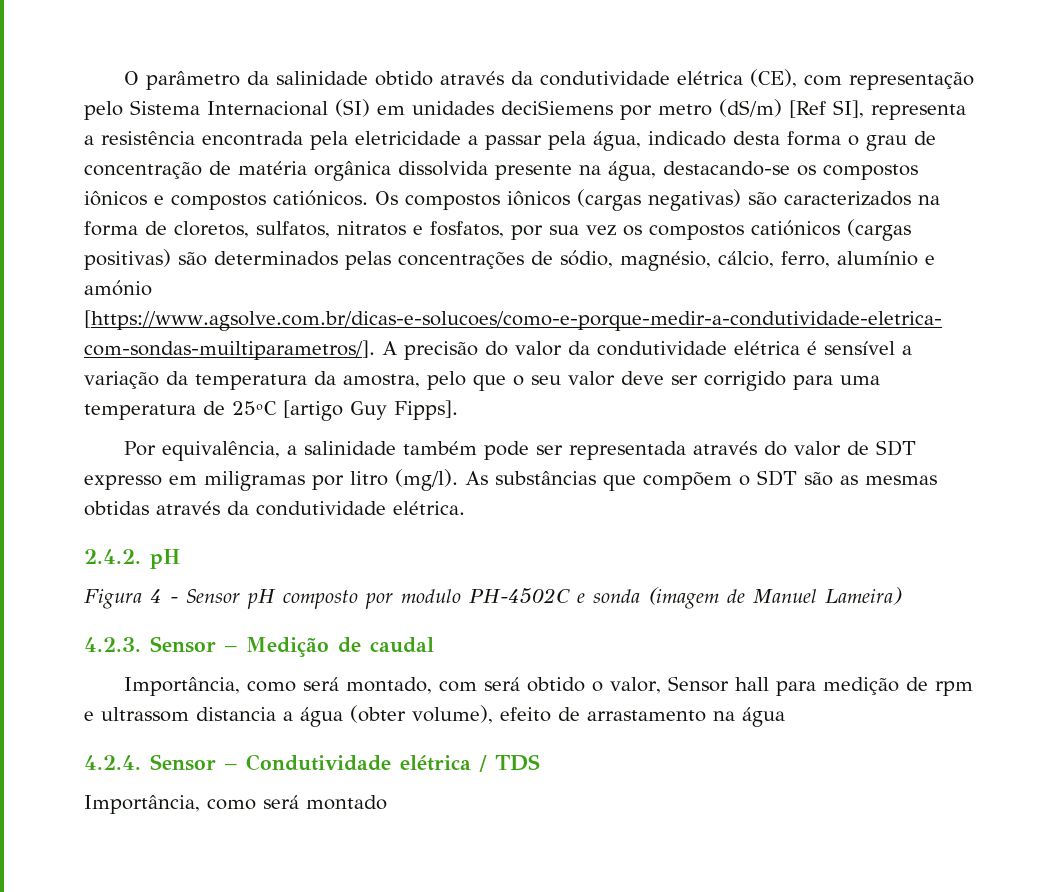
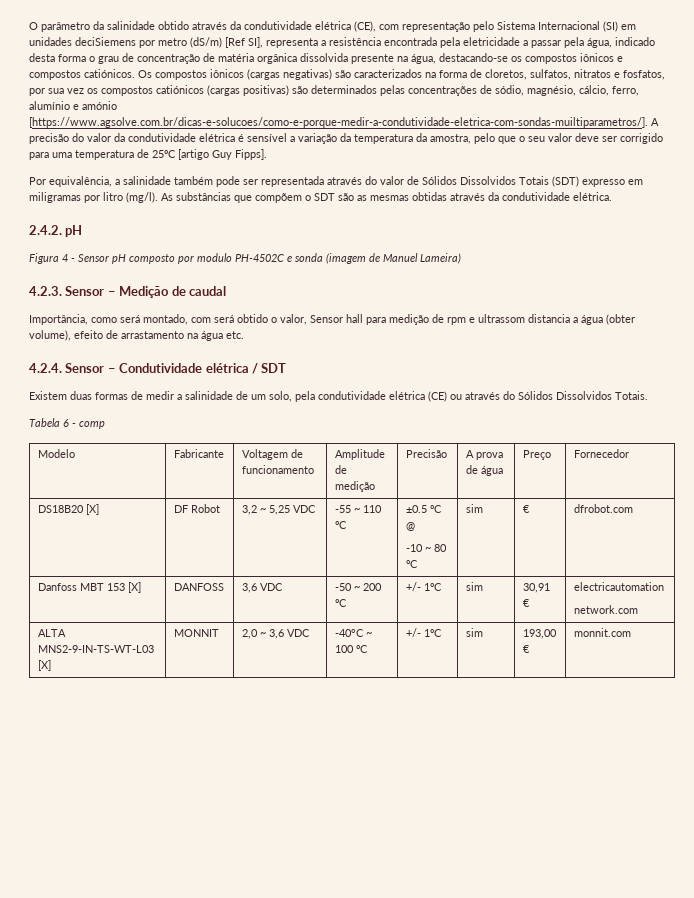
[875,440,916,456] SDT -> [422,176,579,187] Sólidos Dissolvidos Totais (SDT)
(785, 717) none -> [226,331,244,339] etc.
[495,754,540,771] [84,794,387,814] TDS // Importância, como será montado -> [261,363,287,373] [29,391,648,402] [29,418,105,429] [37,449,75,458] [173,449,224,458] [241,449,303,460] [241,465,314,474] [334,449,385,460] [334,465,347,474] [334,481,375,492] [405,449,447,458] [465,450,503,460] [465,465,503,476] [522,450,551,460] [573,449,629,458] [37,504,99,515] [173,504,220,513] [241,505,316,515] [334,505,382,513] [334,521,347,529] [405,505,442,513] [405,522,415,531] [405,544,447,552] [405,560,418,568] [465,504,483,513] [522,505,530,513] [573,504,633,513] [37,582,141,593] [173,583,224,591] [241,583,283,593] [334,583,382,591] [334,599,347,607] [405,582,442,591] [465,582,483,591] [522,583,550,593] [522,599,530,607] [573,582,664,591] [573,605,638,614] [37,629,66,637] [37,645,154,653] [37,660,51,671] [173,629,219,637] [241,629,310,639] [334,629,372,637] [334,645,368,653] [405,628,442,637] [465,628,483,637] [522,629,557,639] [522,645,530,653] [573,628,631,637] SDT // Existem duas formas de medir a salinidade de um solo, pela condutividade elétrica (CE) ou através do Sólidos Dissolvidos Totais. // Tabela 6 - comp // Modelo | Fabricante | Voltagem de funcionamento | Amplitude de medição | Precisão | A prova de água | Preço | Fornecedor // DS18B20 [X] | DF Robot | 3,2 ~ 5,25 VDC | -55 ~ 110 ºC | ±0.5 ºC @ // -10 ~ 80 ºC | sim | € | dfrobot.com // Danfoss MBT 153 [X] | DANFOSS | 3,6 VDC | -50 ~ 200 ºC | +/- 1ºC | sim | 30,91 € | electricautomation // network.com // ALTA MNS2-9-IN-TS-WT-L03 [X] | MONNIT | 2,0 ~ 3,6 VDC | -40°C ~ 100 ºC | +/- 1ºC | sim | 193,00 € | monnit.com

